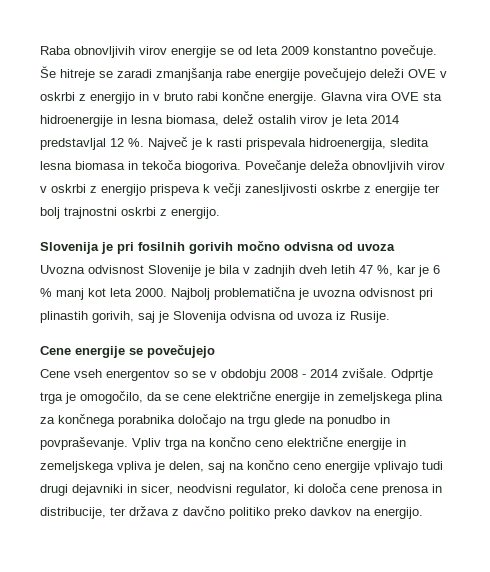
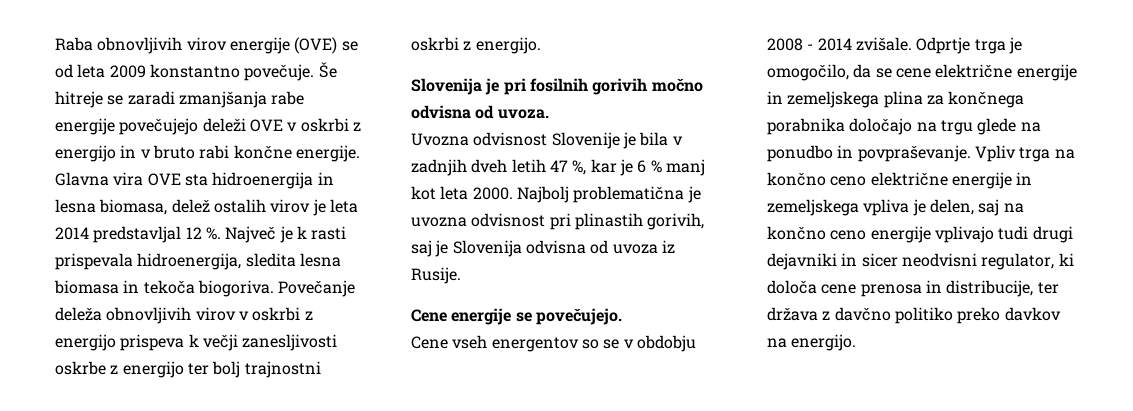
(216, 52) none -> [294,37,338,54] (OVE)
[40,115,113,127] hidroenergije -> [212,172,314,189] hidroenergija
[375,184,420,196] energije -> [122,361,184,378] energijo
[357,244,395,251] uvoza -> [497,109,549,119] uvoza.
[147,345,215,358] povečujejo -> [535,308,622,325] povečujejo.
[141,484,173,495] sicer, -> [861,253,898,267] sicer

